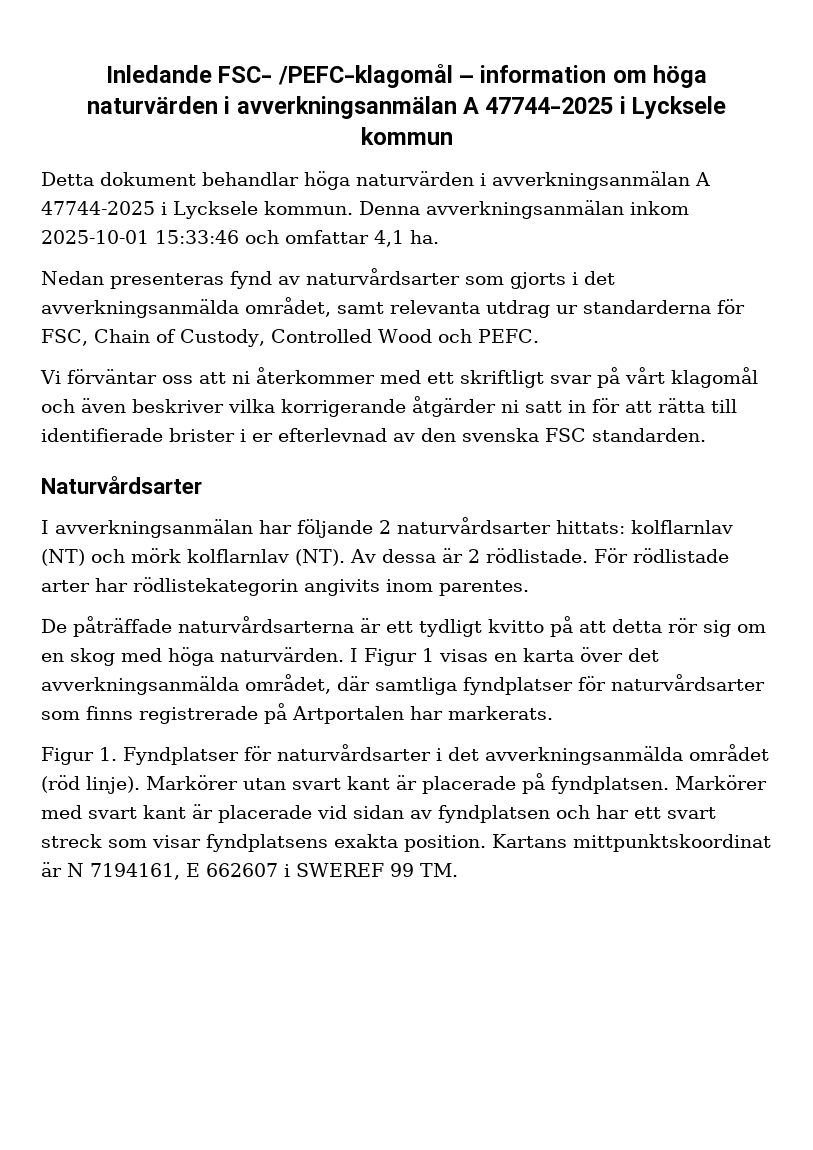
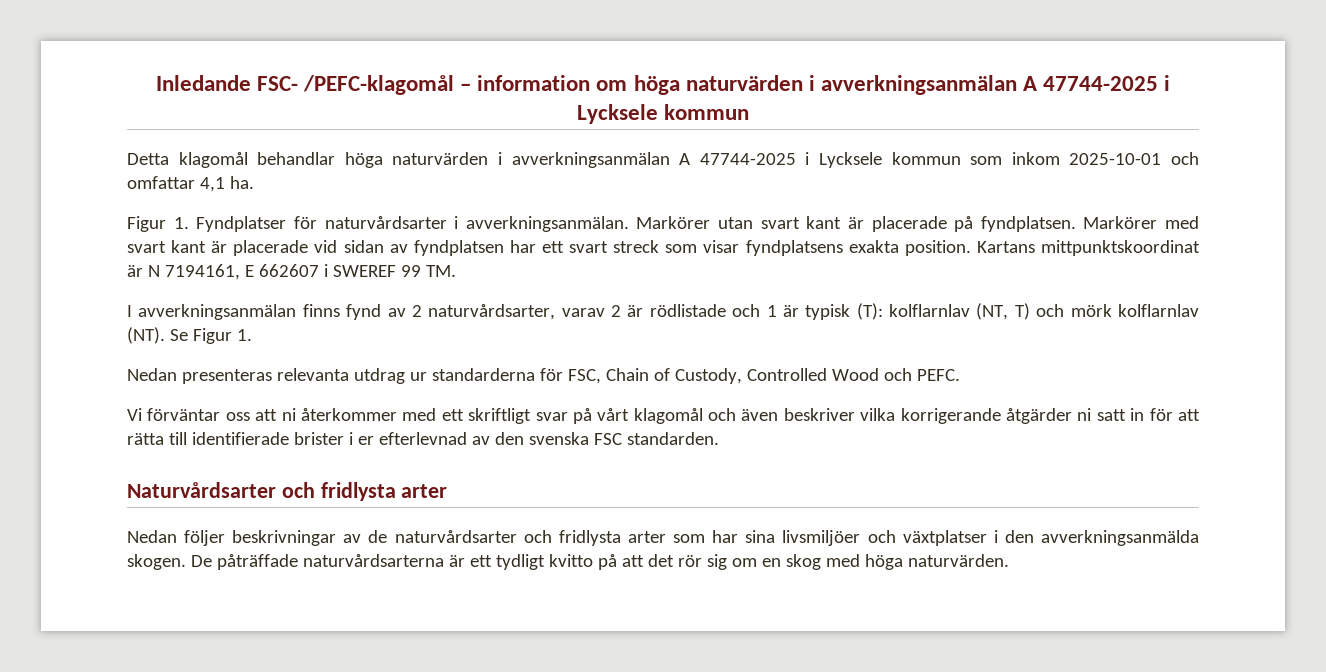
[100,172,196,186] dokument -> [178,152,248,168] klagomål
[264,200,624,219] kommun. Denna avverkningsanmälan -> [891,152,1003,165] kommun som
[155,230,239,244] 15:33:46 -> (1162, 159) none
[41,268,615,289] [41,297,384,318] Nedan presenteras fynd av naturvårdsarter som gjorts i det avverkningsanmälda området, samt -> [127,216,1199,232] [127,240,1200,256] [127,264,456,280] [127,303,1200,320] [127,327,252,344] [127,368,272,384] Figur 1. Fyndplatser för naturvårdsarter i avverkningsanmälan. Markörer utan svart kant är placerade på fyndplatsen. Markörer med svart kant är placerade vid sidan av fyndplatsen har ett svart streck som visar fyndplatsens exakta position. Kartans mittpunktskoordinat är N 7194161, E 662607 i SWEREF 99 TM. // I avverkningsanmälan finns fynd av 2 naturvårdsarter, varav 2 är rödlistade och 1 är typisk (T): kolflarnlav (NT, T) och mörk kolflarnlav (NT). Se Figur 1. // Nedan presenteras
[41,517,733,538] [41,548,729,566] [41,577,529,596] // I avverkningsanmälan har följande 2 naturvårdsarter hittats: kolflarnlav (NT) och mörk kolflarnlav (NT). Av dessa är 2 rödlistade. För rödlistade arter har rödlistekategorin angivits inom parentes. // -> [281,482,448,501] [127,530,1199,546] [127,554,186,570] och fridlysta arter // Nedan följer beskrivningar av de naturvårdsarter och fridlysta arter som har sina livsmiljöer och växtplatser i den avverkningsanmälda skogen.
[612,619,662,633] detta -> [647,554,674,567] det
[350,647,659,666] [41,674,765,695] [41,703,553,724] [41,744,769,765] [41,773,767,794] [41,804,716,823] [41,834,771,852] [41,862,458,880] I Figur 1 visas en karta över det avverkningsanmälda området, där samtliga fyndplatser för naturvårdsarter som finns registrerade på Artportalen har markerats. // Figur 1. Fyndplatser för naturvårdsarter i det avverkningsanmälda området (röd linje). Markörer utan svart kant är placerade på fyndplatsen. Markörer med svart kant är placerade vid sidan av fyndplatsen och har ett svart streck som visar fyndplatsens exakta position. Kartans mittpunktskoordinat är N 7194161, E 662607 i SWEREF 99 TM. -> (1009, 560) none

